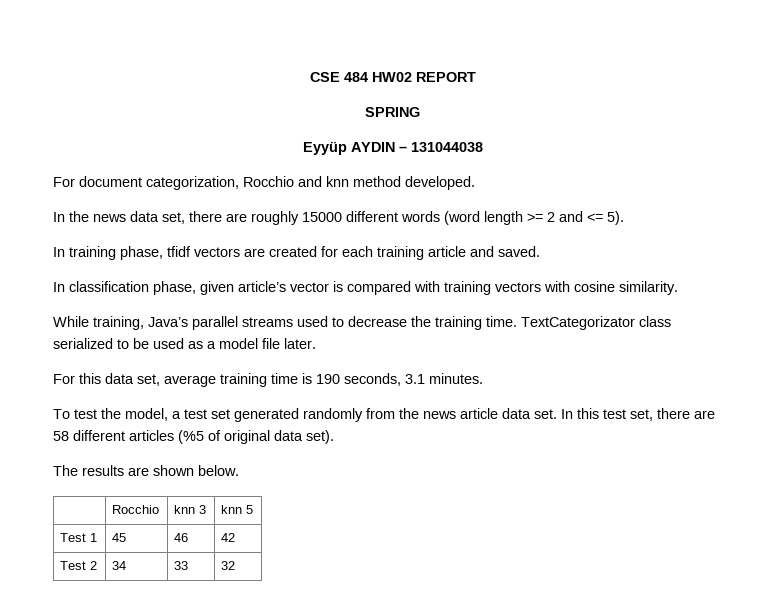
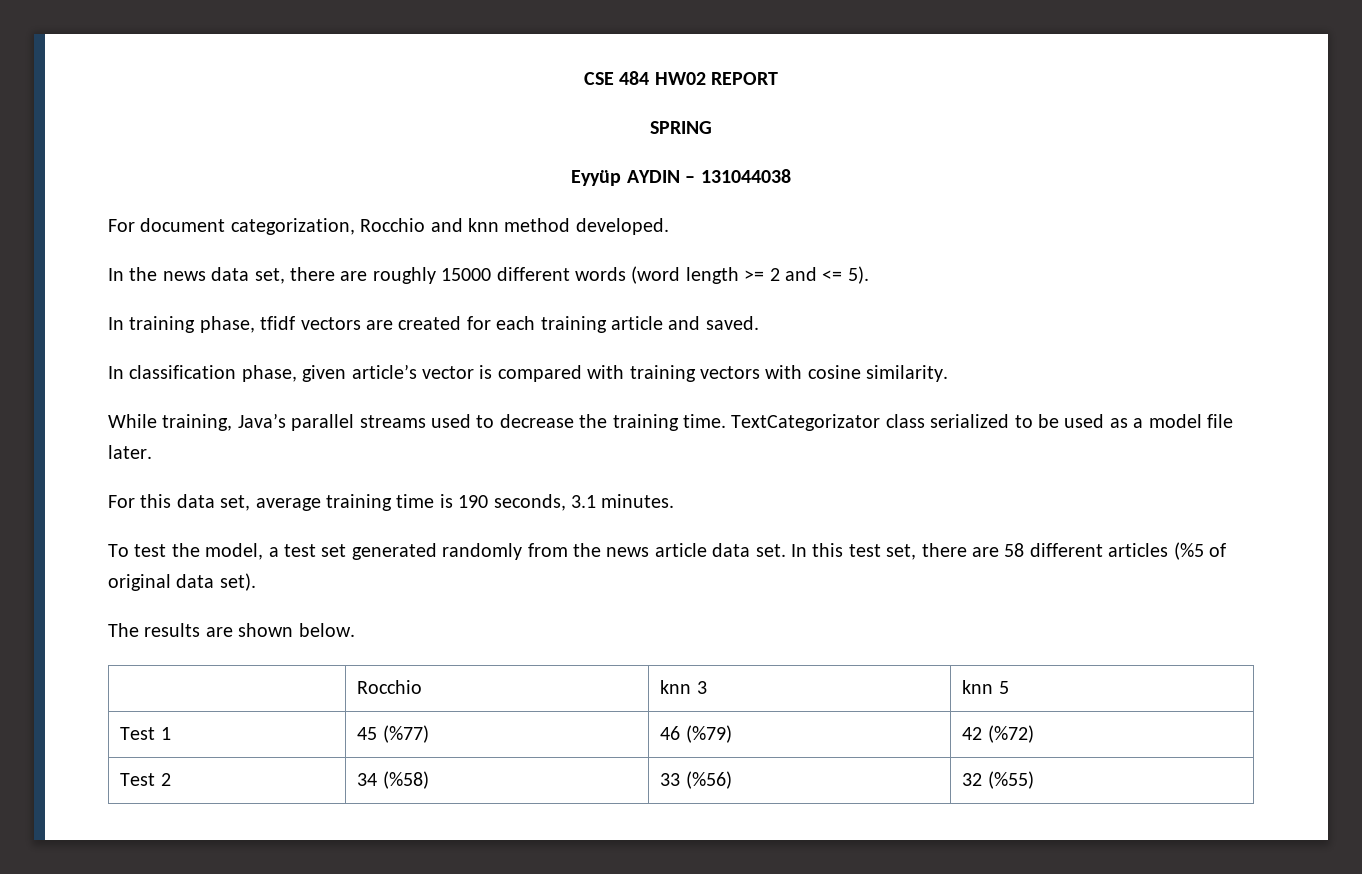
(126, 537) none -> [382,725,429,743] (%77)
(188, 537) none -> [685,725,732,743] (%79)
(235, 537) none -> [987,725,1034,743] (%72)
(126, 565) none -> [382,771,429,789] (%58)
(188, 565) none -> [685,771,732,789] (%56)
(235, 565) none -> [987,771,1034,789] (%55)

